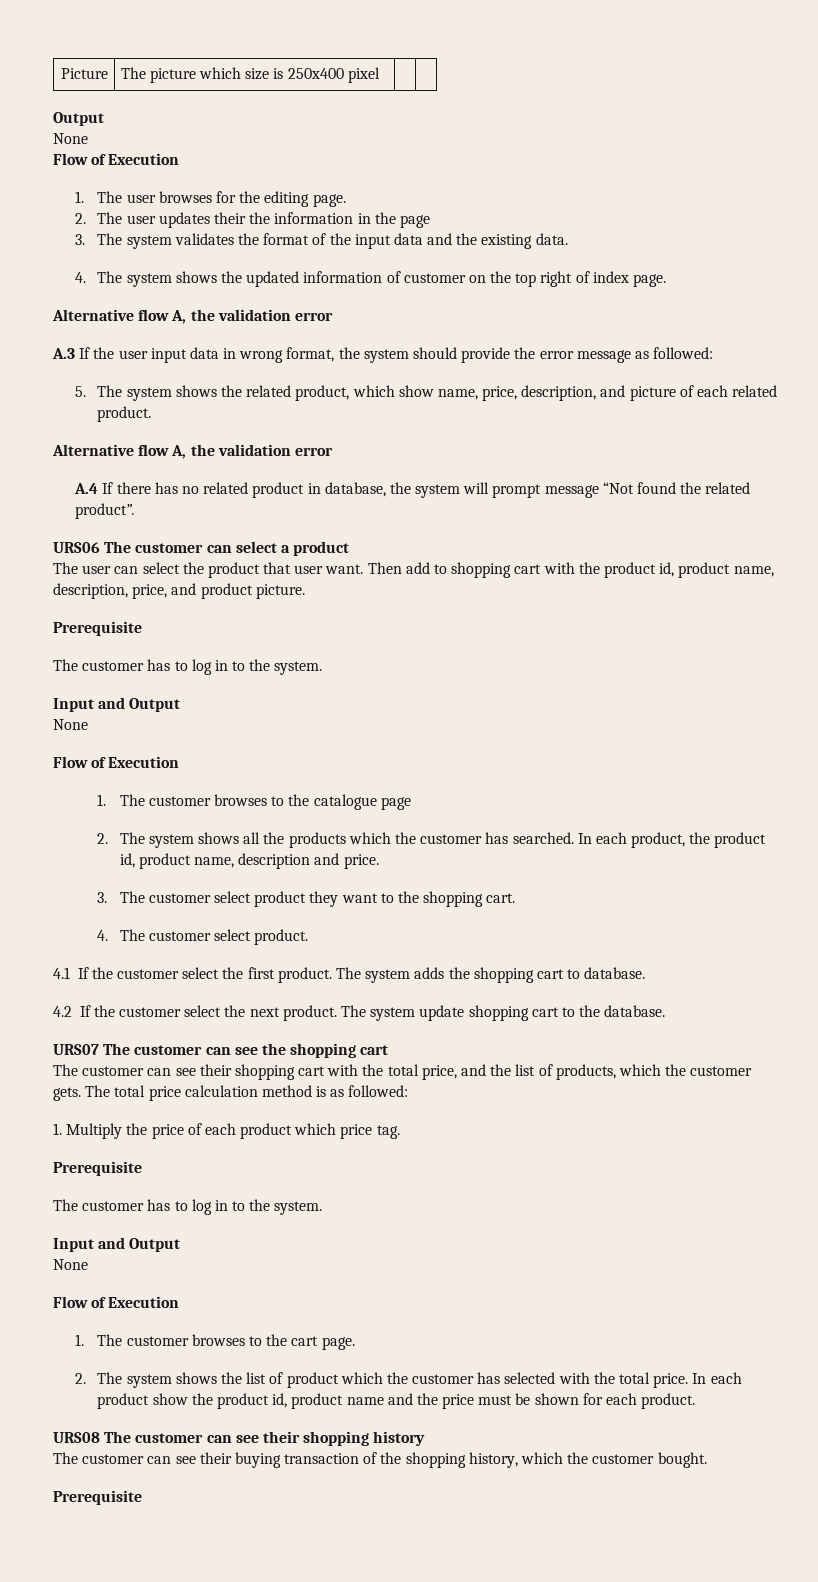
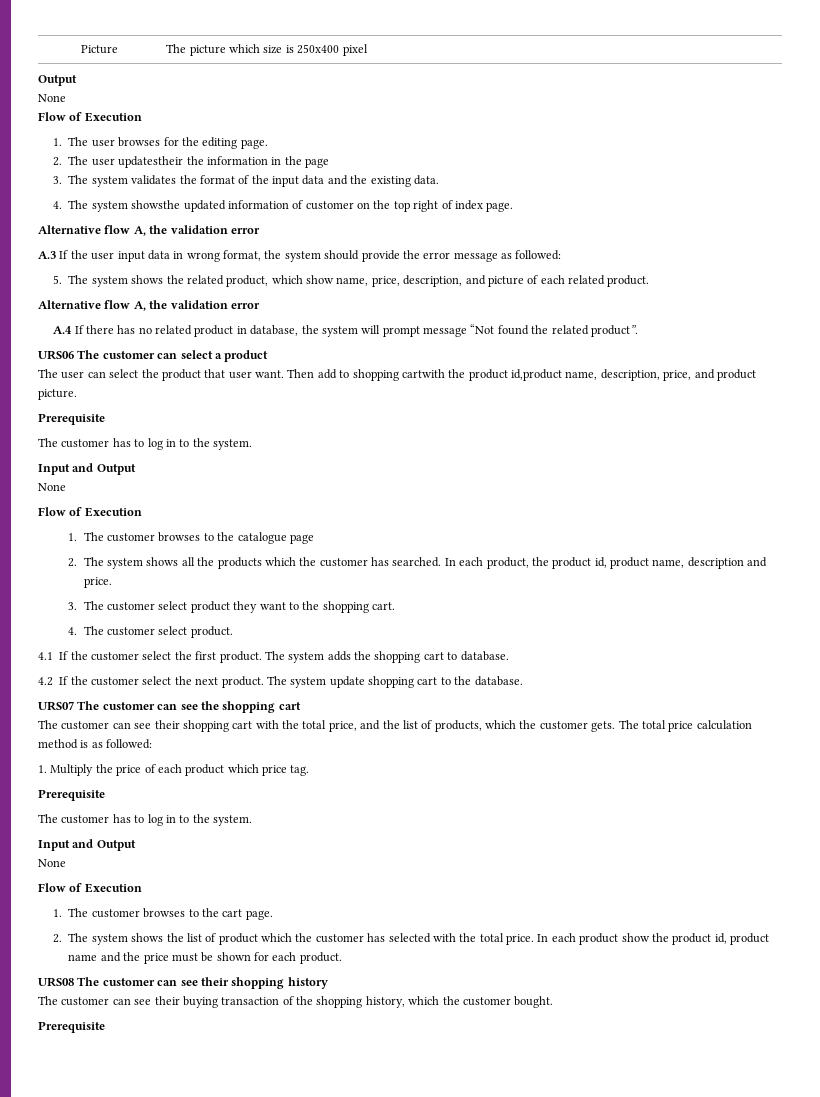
[158,212,246,228] updates their -> [118,156,184,168] updatestheir
[175,271,242,283] shows the -> [131,200,181,209] showsthe
[514,562,731,578] cart with the product id, product -> [401,369,562,381] cartwith the product id,product

